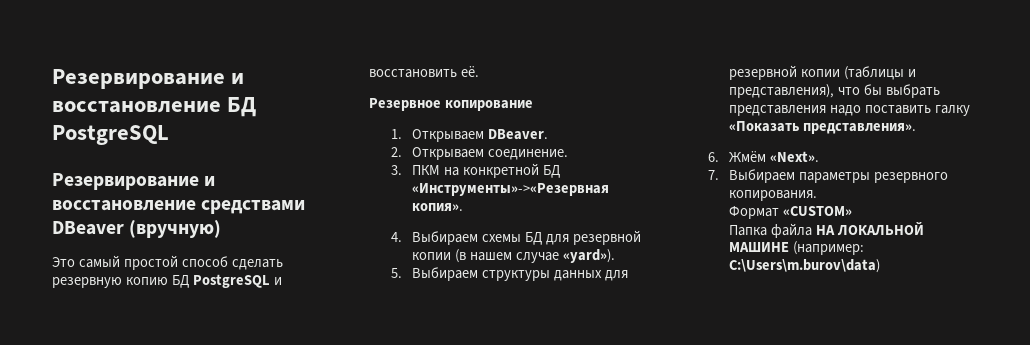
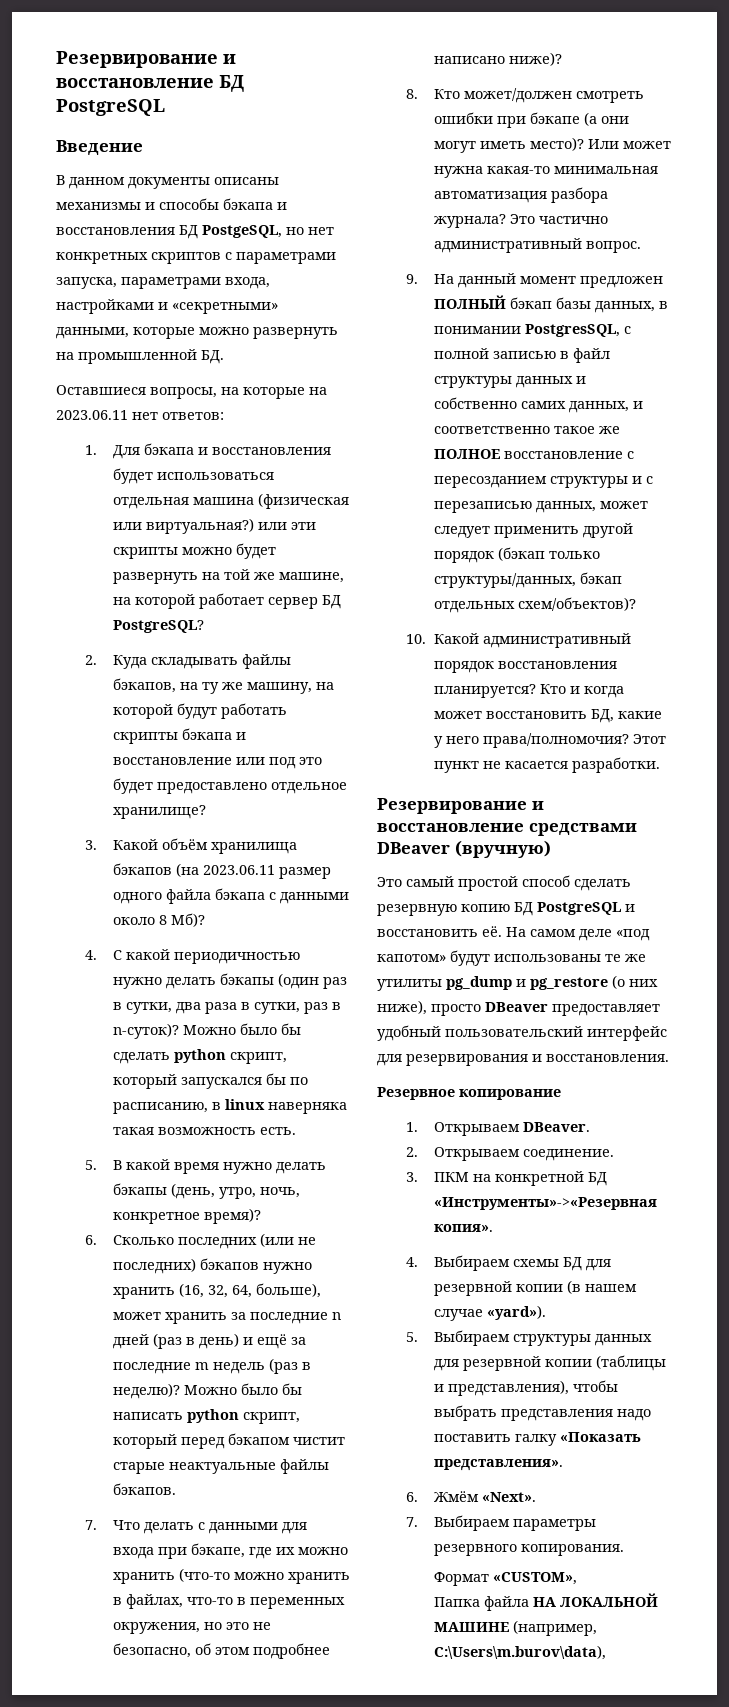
(169, 135) none -> [56,140,143,155] [56,175,279,189] [56,198,287,210] [56,225,334,239] [56,252,336,264] [56,277,270,289] [56,299,278,314] [56,327,338,339] [56,349,224,364] [56,385,327,399] [56,410,224,420] [84,443,332,459] [113,468,275,484] [113,493,350,509] [113,518,317,534] [113,543,277,559] [113,569,345,584] [113,593,342,609] [113,620,205,633] [84,654,292,669] [113,678,335,694] [113,703,288,719] [113,728,247,744] [113,757,323,769] [113,778,348,794] [113,805,207,819] [84,838,298,854] [113,863,332,879] [113,888,350,904] [113,913,206,927] [84,949,301,964] [113,973,348,989] [113,1002,342,1014] [113,1023,302,1039] [113,1049,288,1064] [113,1073,309,1089] [113,1099,348,1114] [113,1127,297,1135] [84,1159,327,1174] [113,1183,301,1199] [113,1208,262,1224] [84,1233,317,1249] [113,1258,313,1274] [113,1283,322,1299] [113,1312,342,1324] [113,1333,307,1349] [113,1358,312,1374] [113,1383,303,1399] [113,1409,301,1424] [113,1433,346,1449] [113,1459,330,1474] [113,1483,177,1495] [84,1520,308,1534] [113,1543,349,1559] [113,1568,351,1584] [113,1594,346,1609] [113,1622,272,1634] [113,1643,331,1659] [434,52,563,66] [405,88,645,103] [434,112,630,128] [434,137,672,153] [434,166,659,178] [434,187,609,203] [434,214,609,228] [434,238,642,253] [405,273,664,288] [434,295,669,313] [434,324,632,337] [434,348,611,363] [434,376,587,388] [434,397,644,413] [434,426,621,434] [434,449,635,459] [434,476,654,488] [434,501,649,513] [434,523,634,538] [434,547,601,563] [434,572,623,588] [434,597,637,613] [405,633,632,648] [434,661,618,673] [434,684,625,698] [434,709,663,723] [434,733,667,748] [434,757,661,773] // Введение // В данном документы описаны механизмы и способы бэкапа и восстановления БД PostgeSQL, но нет конкретных скриптов с параметрами запуска, параметрами входа, настройками и «секретными» данными, которые можно развернуть на промышленной БД. // Оставшиеся вопросы, на которые на 2023.06.11 нет ответов: // 1. Для бэкапа и восстановления будет использоваться отдельная машина (физическая или виртуальная?) или эти скрипты можно будет развернуть на той же машине, на которой работает сервер БД PostgreSQL? // 2. Куда складывать файлы бэкапов, на ту же машину, на которой будут работать скрипты бэкапа и восстановление или под это будет предоставлено отдельное хранилище? // 3. Какой объём хранилища бэкапов (на 2023.06.11 размер одного файла бэкапа с данными около 8 Мб)? // 4. С какой периодичностью нужно делать бэкапы (один раз в сутки, два раза в сутки, раз в n-суток)? Можно было бы сделать python скрипт, который запускался бы по расписанию, в linux наверняка такая возможность есть. // 5. В какой время нужно делать бэкапы (день, утро, ночь, конкретное время)? // 6. Сколько последних (или не последних) бэкапов нужно хранить (16, 32, 64, больше), может хранить за последние n дней (раз в день) и ещё за последние m недель (раз в неделю)? Можно было бы написать python скрипт, который перед бэкапом чистит старые неактуальные файлы бэкапов. // 7. Что делать с данными для входа при бэкапе, где их можно хранить (что-то можно хранить в файлах, что-то в переменных окружения, но это не безопасно, об этом подробнее написано ниже)? // 8. Кто может/должен смотреть ошибки при бэкапе (а они могут иметь место)? Или может нужна какая-то минимальная автоматизация разбора журнала? Это частично административный вопрос. // 9. На данный момент предложен ПОЛНЫЙ бэкап базы данных, в понимании PostgresSQL, с полной записью в файл структуры данных и собственно самих данных, и соответственно такое же ПОЛНОЕ восстановление с пересозданием структуры и с перезаписью данных, может следует применить другой порядок (бэкап только структуры/данных, бэкап отдельных схем/объектов)? // 10. Какой административный порядок восстановления планируется? Кто и когда может восстановить БД, какие у него права/полномочия? Этот пункт не касается разработки.
(479, 71) none -> [506,927,650,941] [377,950,646,966] [377,975,658,991] [377,1000,660,1016] [377,1025,667,1041] [377,1054,669,1066] На самом деле «под капотом» будут использованы те же утилиты pg_dump и pg_restore (о них ниже), просто DBeaver предоставляет удобный пользовательский интерфейс для резервирования и восстановления.
[838,84,883,95] что бы -> [573,1380,619,1392] чтобы
[783,206,853,216] «CUSTOM» -> [493,1572,578,1585] «CUSTOM»,
[793,241,865,255] [729,259,881,273] (например: C:\Users\m.burov\data) -> [513,1620,598,1636] [434,1645,607,1660] (например, C:\Users\m.burov\data),

